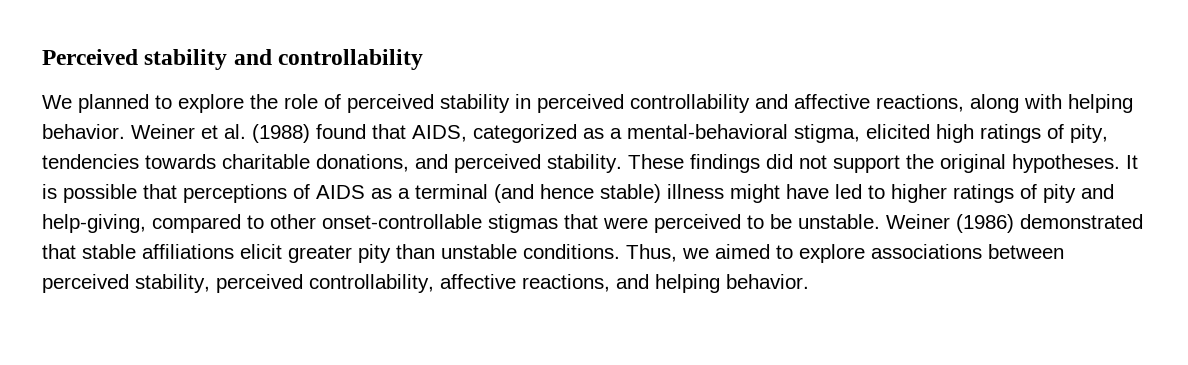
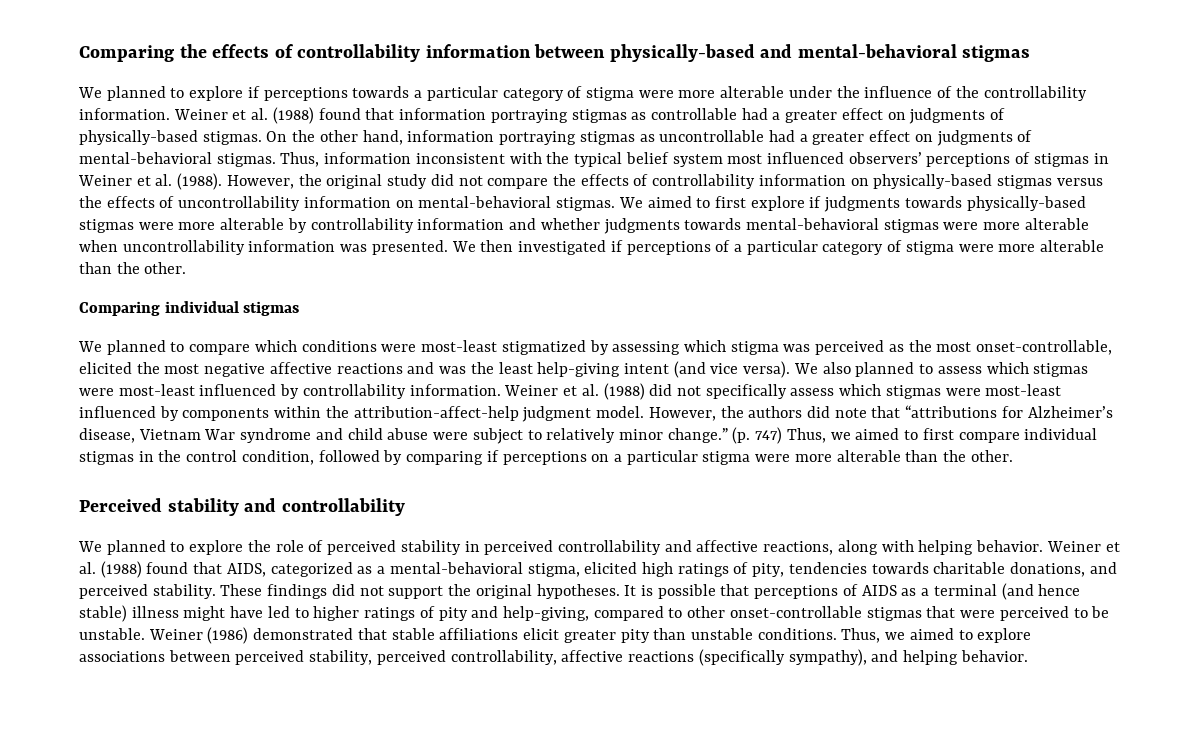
(42, 57) none -> [79,44,1031,62] [78,86,1087,101] [79,107,1006,124] [79,130,1033,146] [79,152,1109,167] [78,173,1103,190] [79,196,1086,212] [79,218,1089,234] [79,240,1105,255] [79,262,187,274] [79,301,300,316] [78,340,1113,355] [79,361,1089,378] [79,383,1062,400] [79,405,1113,422] [79,427,1098,444] [79,450,1013,465] Comparing the effects of controllability information between physically-based and mental-behavioral stigmas // We planned to explore if perceptions towards a particular category of stigma were more alterable under the influence of the controllability information. Weiner et al. (1988) found that information portraying stigmas as controllable had a greater effect on judgments of physically-based stigmas. On the other hand, information portraying stigmas as uncontrollable had a greater effect on judgments of mental-behavioral stigmas. Thus, information inconsistent with the typical belief system most influenced observers’ perceptions of stigmas in Weiner et al. (1988). However, the original study did not compare the effects of controllability information on physically-based stigmas versus the effects of uncontrollability information on mental-behavioral stigmas. We aimed to first explore if judgments towards physically-based stigmas were more alterable by controllability information and whether judgments towards mental-behavioral stigmas were more alterable when uncontrollability information was presented. We then investigated if perceptions of a particular category of stigma were more alterable than the other. // Comparing individual stigmas // We planned to compare which conditions were most-least stigmatized by assessing which stigma was perceived as the most onset-controllable, elicited the most negative affective reactions and was the least help-giving intent (and vice versa). We also planned to assess which stigmas were most-least influenced by controllability information. Weiner et al. (1988) did not specifically assess which stigmas were most-least influenced by components within the attribution-affect-help judgment model. However, the authors did note that “attributions for Alzheimer’s disease, Vietnam War syndrome and child abuse were subject to relatively minor change.” (p. 747) Thus, we aimed to first compare individual stigmas in the control condition, followed by comparing if perceptions on a particular stigma were more alterable than the other. //
[522,274,610,292] reactions, -> [628,649,867,666] reactions (specifically sympathy),

